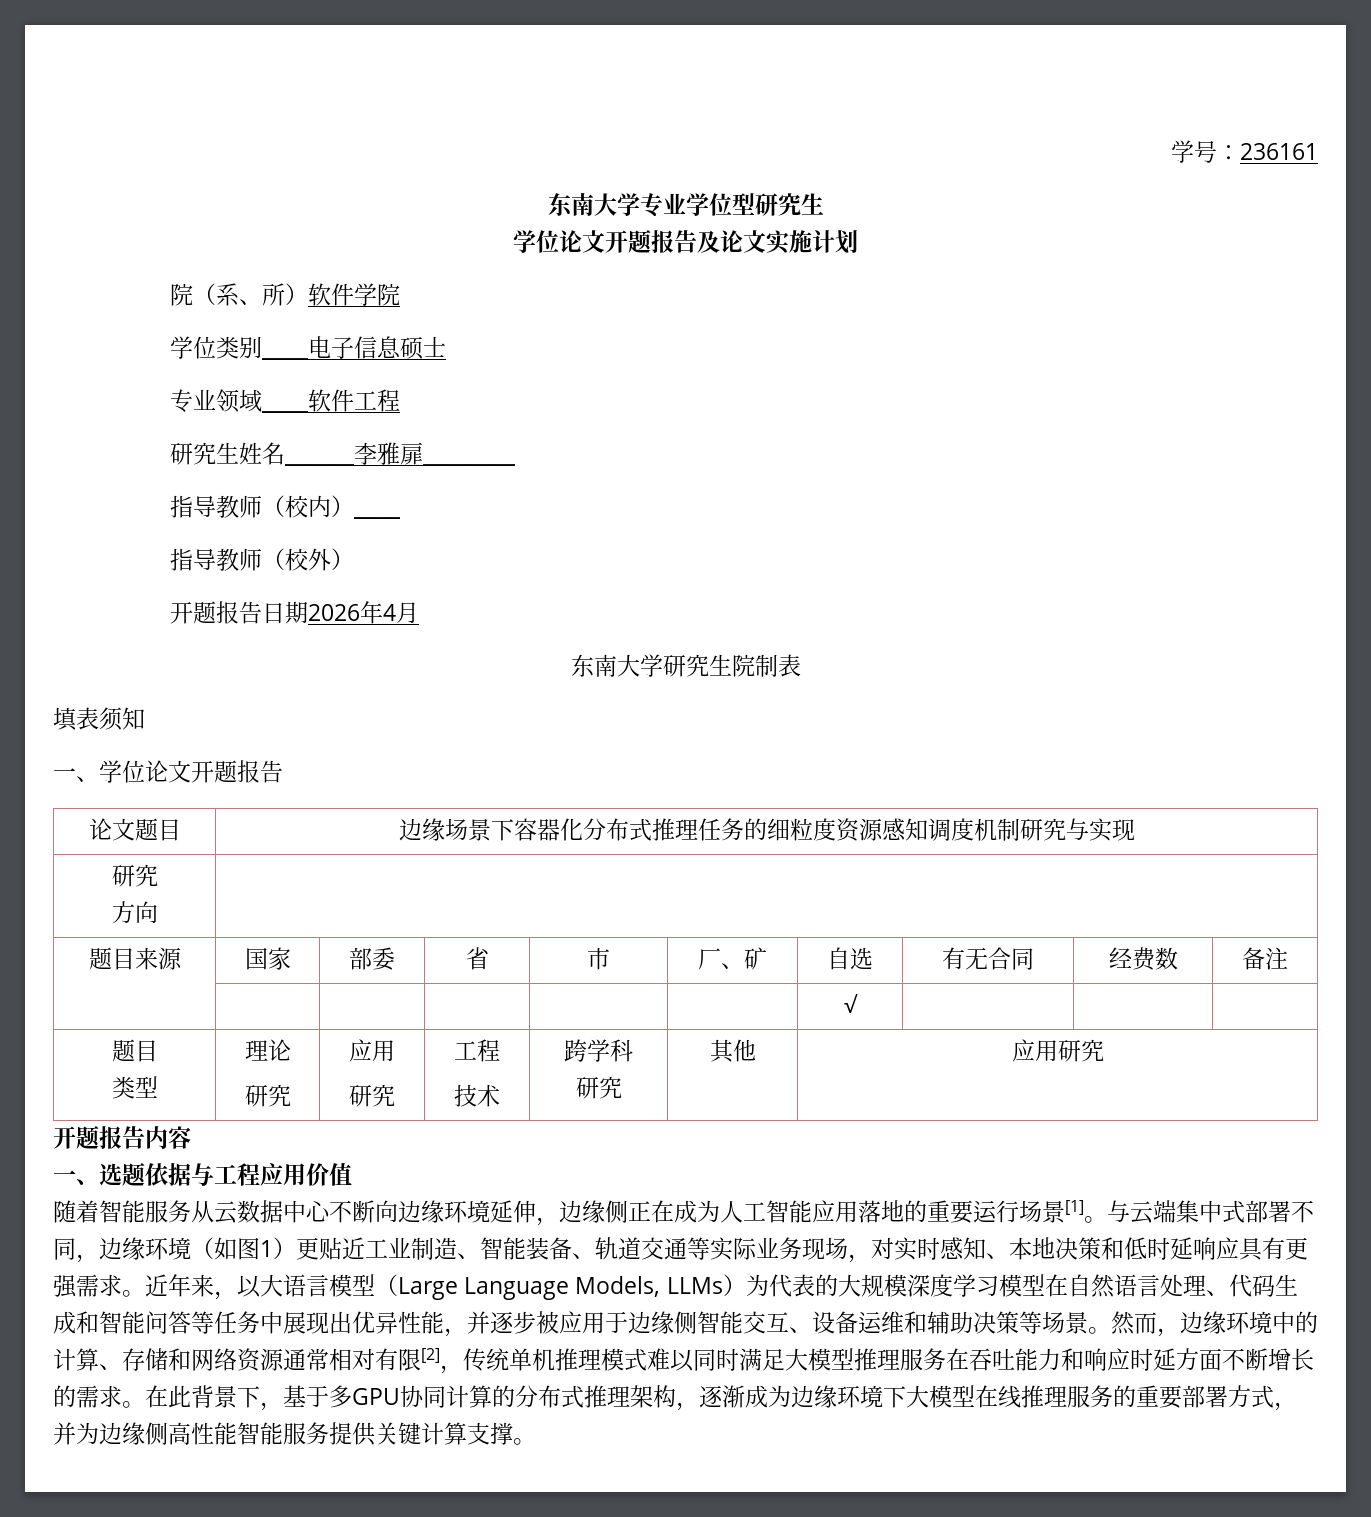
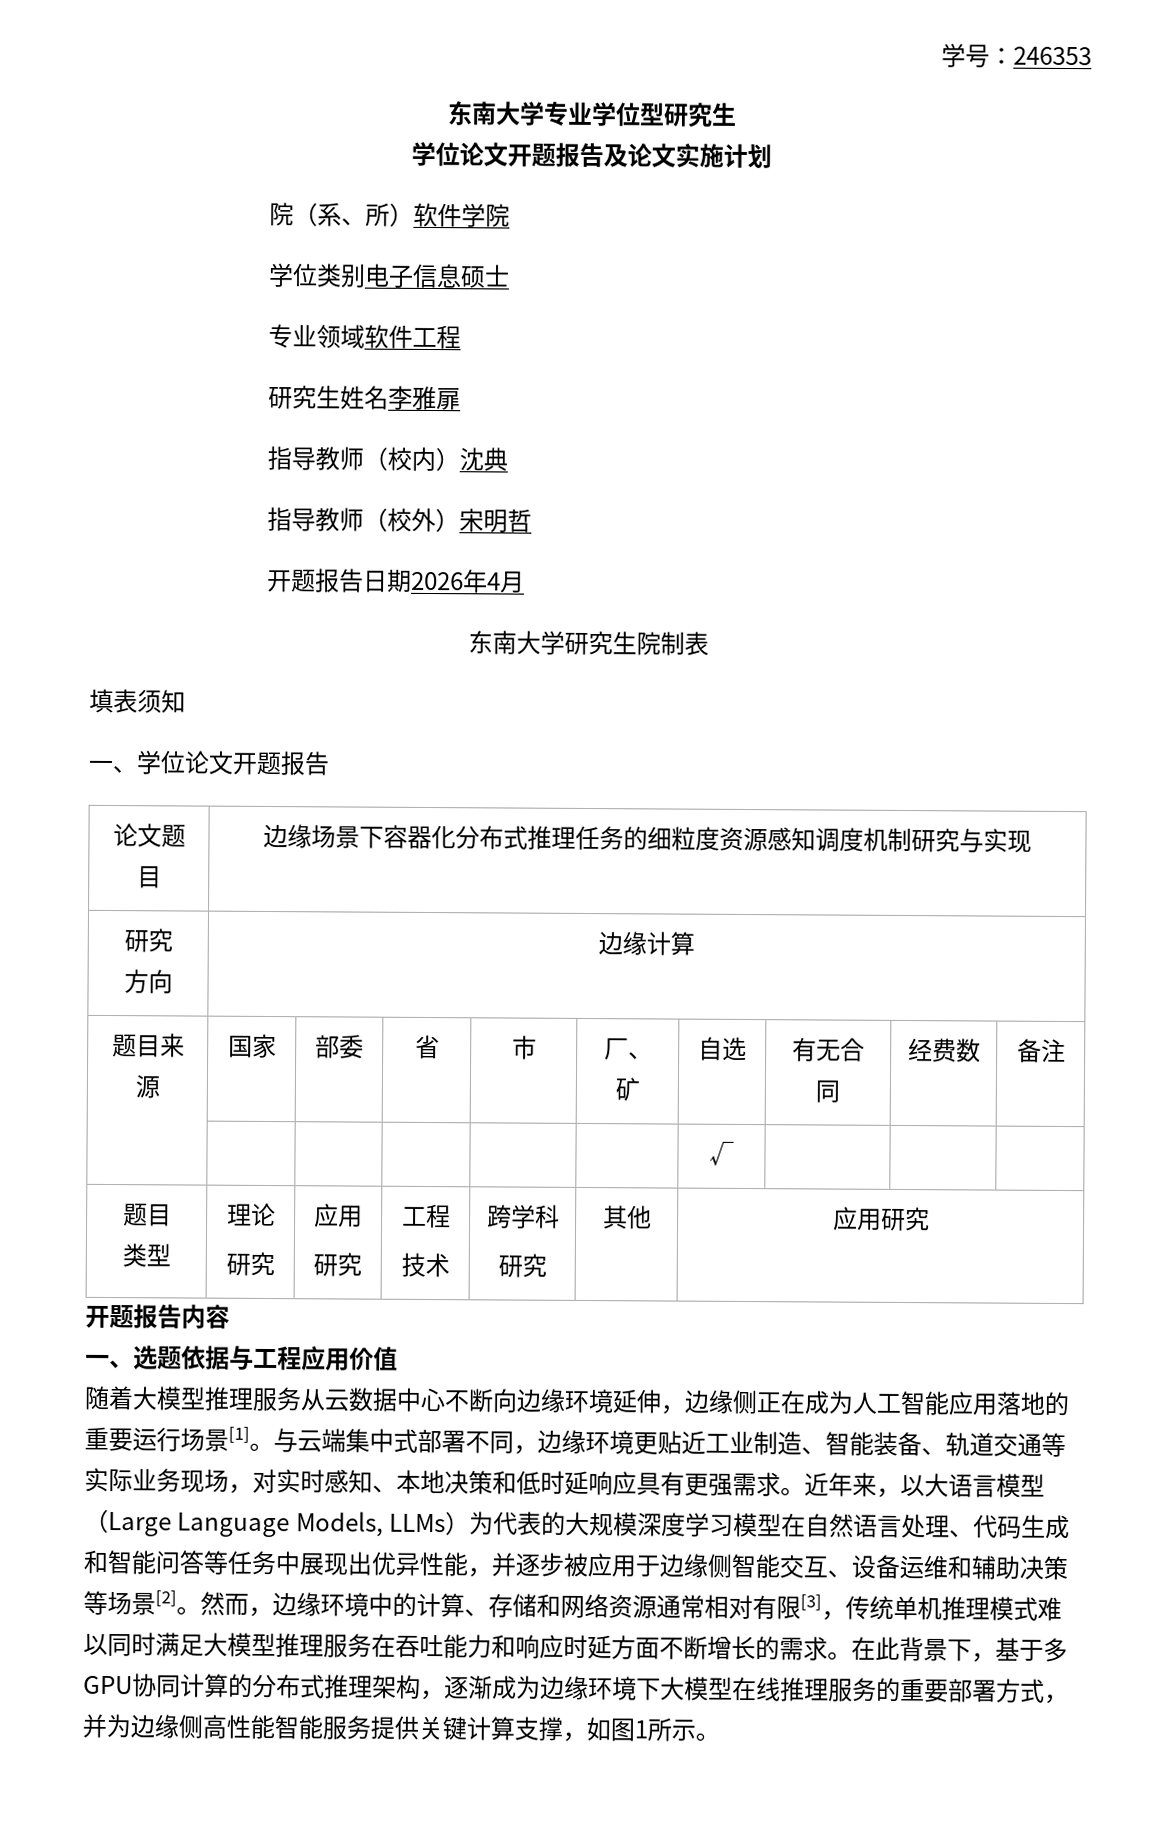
[1240,143,1318,160] 236161 -> [1013,46,1092,66] 246353
[262,356,309,359] ＿＿ -> (367, 275) none
[262,409,309,412] ＿＿ -> (366, 336) none
[285,462,355,465] ＿＿＿ -> (390, 397) none
[423,462,516,465] ＿＿＿＿ -> (462, 399) none
[354,515,401,518] ＿＿ -> [459,447,509,472] 沈典
(355, 559) none -> [459,508,533,533] 宋明哲
(158, 912) none -> [598,931,695,956] 边缘计算
[99,1200,145,1223] 智能 -> [132,1386,254,1411] 大模型推理
[191,1237,296,1260] （如图1） -> (634, 1442) none
(1088, 1322) none -> [155,1590,177,1607] [2]
[421,1348,440,1363] [2] -> [800,1594,822,1611] [3]
(513, 1433) none -> [562,1717,696,1743] ，如图1所示

